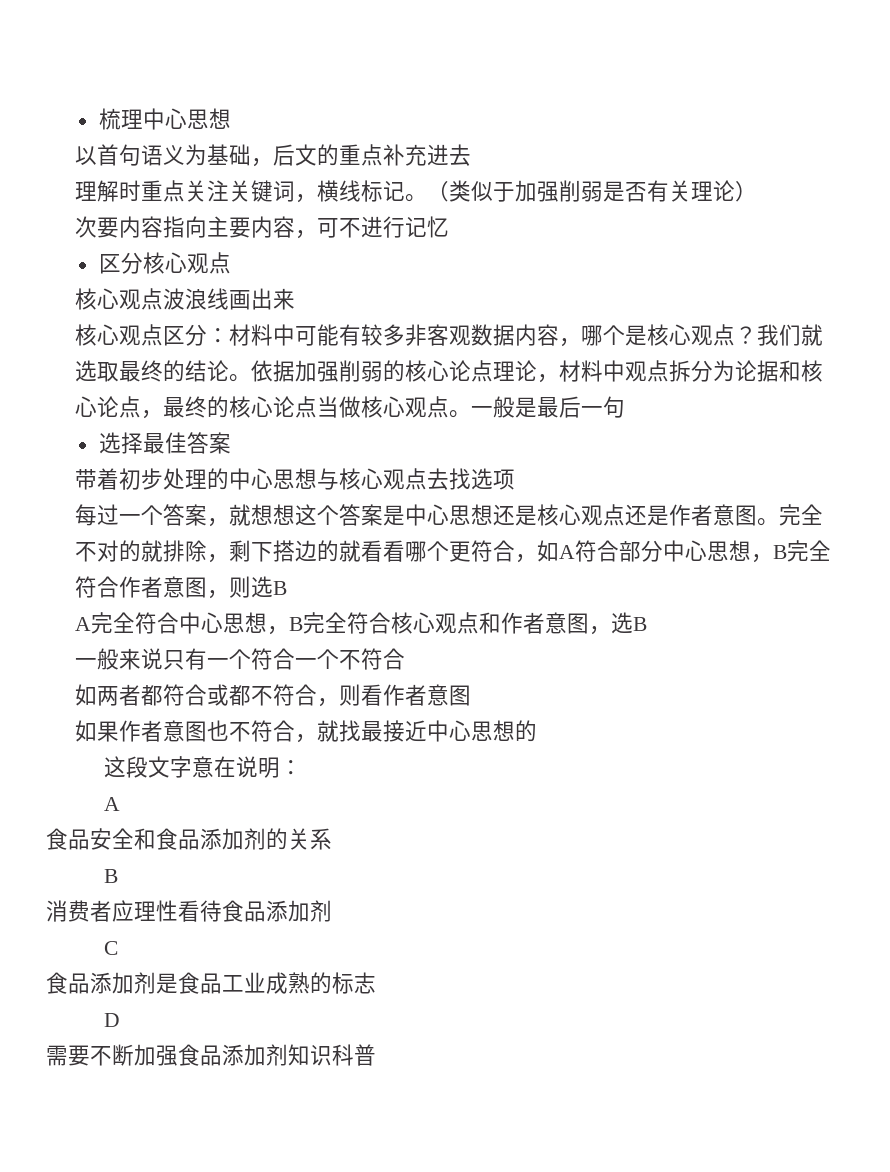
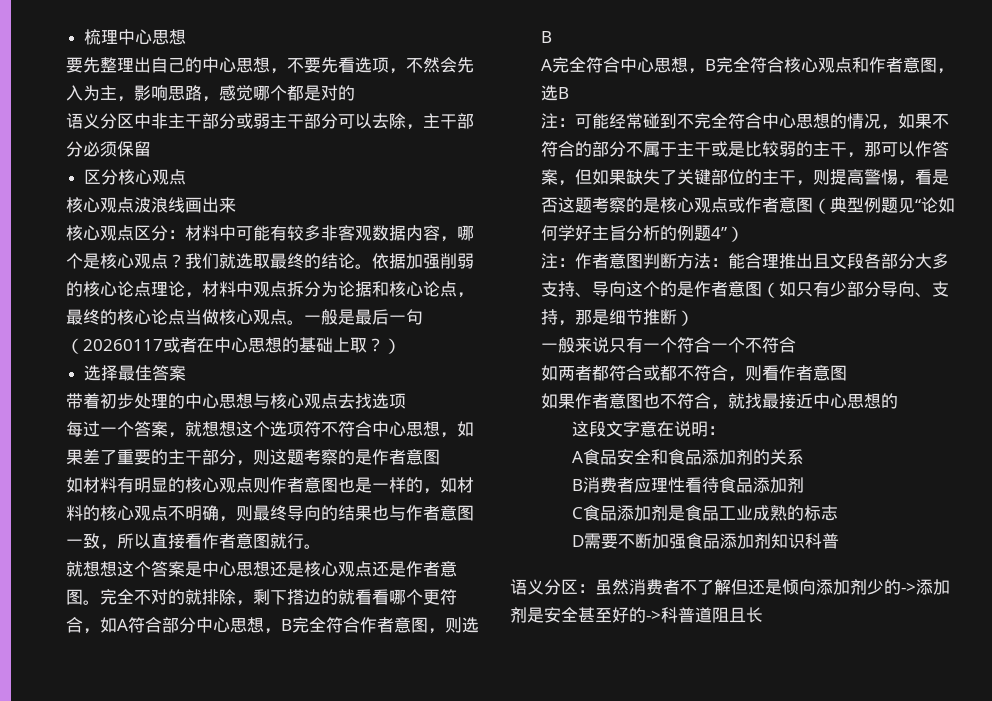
[74,144,471,167] [74,180,757,203] [74,216,449,239] 以首句语义为基础，后文的重点补充进去 // 理解时重点关注关键词，横线标记。（类似于加强削弱是否有关理论） // 次要内容指向主要内容，可不进行记忆 -> [65,57,474,74] [65,85,355,102] [65,113,474,130] [65,141,151,157] 要先整理出自己的中心思想，不要先看选项，不然会先入为主，影响思路，感觉哪个都是对的 // 语义分区中非主干部分或弱主干部分可以去除，主干部分必须保留
(625, 407) none -> [65,337,401,354] （20260117或者在中心思想的基础上取？）
(339, 515) none -> [269,421,474,438] [65,449,440,466] [65,477,474,494] [65,505,474,522] [65,533,321,550] [65,561,151,577] 选项符不符合中心思想，如果差了重要的主干部分，则这题考察的是作者意图 // 如材料有明显的核心观点则作者意图也是一样的，如材料的核心观点不明确，则最终导向的结果也与作者意图一致，所以直接看作者意图就行。 // 就想想这个
(647, 624) none -> [540,113,949,130] [540,141,949,158] [540,169,949,186] [540,197,955,214] [540,225,744,242] [540,253,949,269] [540,281,949,298] [540,309,694,326] // 注：可能经常碰到不完全符合中心思想的情况，如果不符合的部分不属于主干或是比较弱的主干，那可以作答案，但如果缺失了关键部位的主干，则提高警惕，看是否这题考察的是核心观点或作者意图（典型例题见“论如何学好主旨分析的例题4”） // 注：作者意图判断方法：能合理推出且文段各部分大多支持、导向这个的是作者意图（如只有少部分导向、支持，那是细节推断）
(120, 804) // -> (583, 457) none
(118, 876) // -> (583, 485) none
(118, 948) // -> (583, 513) none
(120, 1020) // -> (584, 541) none
(376, 1055) none -> [510,579,950,595] [510,607,763,623] // 语义分区：虽然消费者不了解但还是倾向添加剂少的->添加剂是安全甚至好的->科普道阻且长

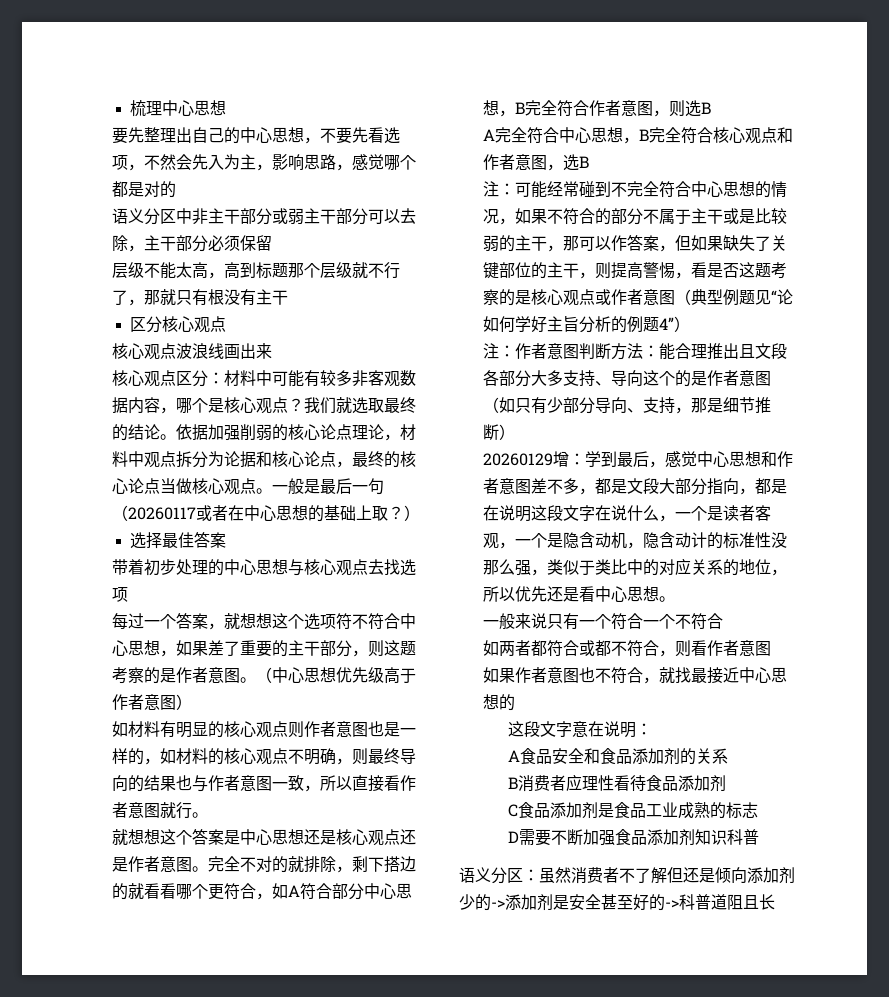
(151, 149) none -> [112,262,401,279] [112,289,289,306] // 层级不能太高，高到标题那个层级就不行了，那就只有根没有主干
(440, 457) none -> [240,667,417,684] [112,694,193,710] 。（中心思想优先级高于作者意图）
(694, 318) none -> [483,451,794,468] [483,478,788,495] [483,505,772,522] [483,532,788,549] [483,558,788,576] [483,586,676,602] // 20260129增：学到最后，感觉中心思想和作者意图差不多，都是文段大部分指向，都是在说明这段文字在说什么，一个是读者客观，一个是隐含动机，隐含动计的标准性没那么强，类似于类比中的对应关系的地位，所以优先还是看中心思想。

